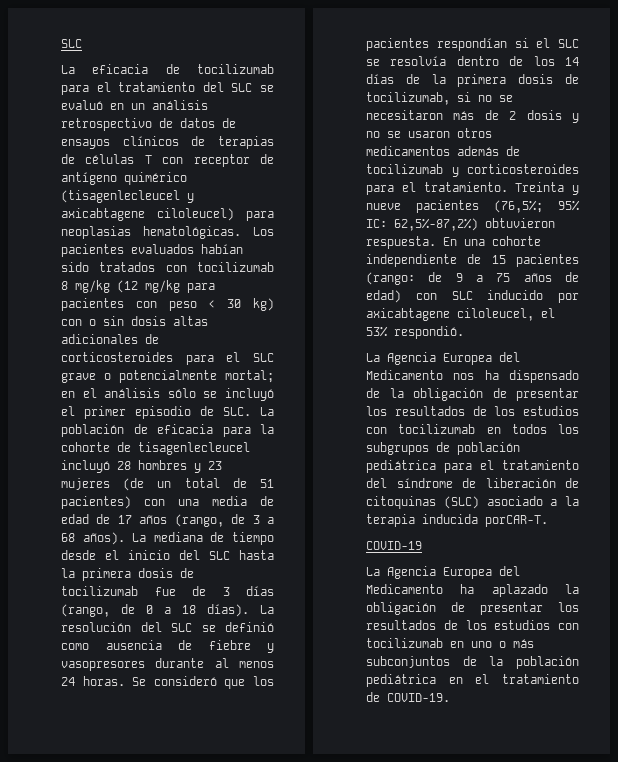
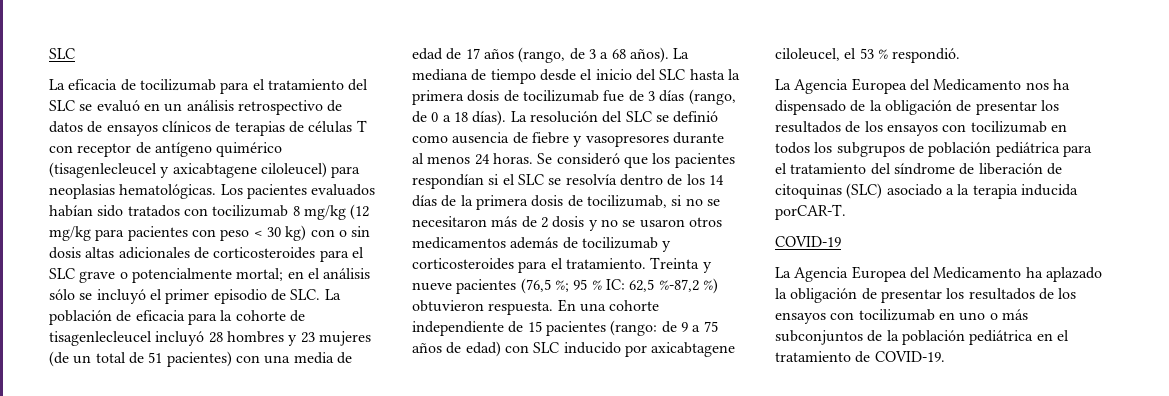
[494,200,580,213] [366,218,478,231] (76,5%; 95% IC: 62,5%-87,2%) -> [520,278,718,294] (76,5 %; 95 % IC: 62,5 %-87,2 %)
[366,326,388,337] 53% -> [859,48,888,59] 53 %
[523,406,579,416] estudios -> [886,124,938,136] ensayos
[494,620,551,630] estudios -> [775,312,826,324] ensayos

